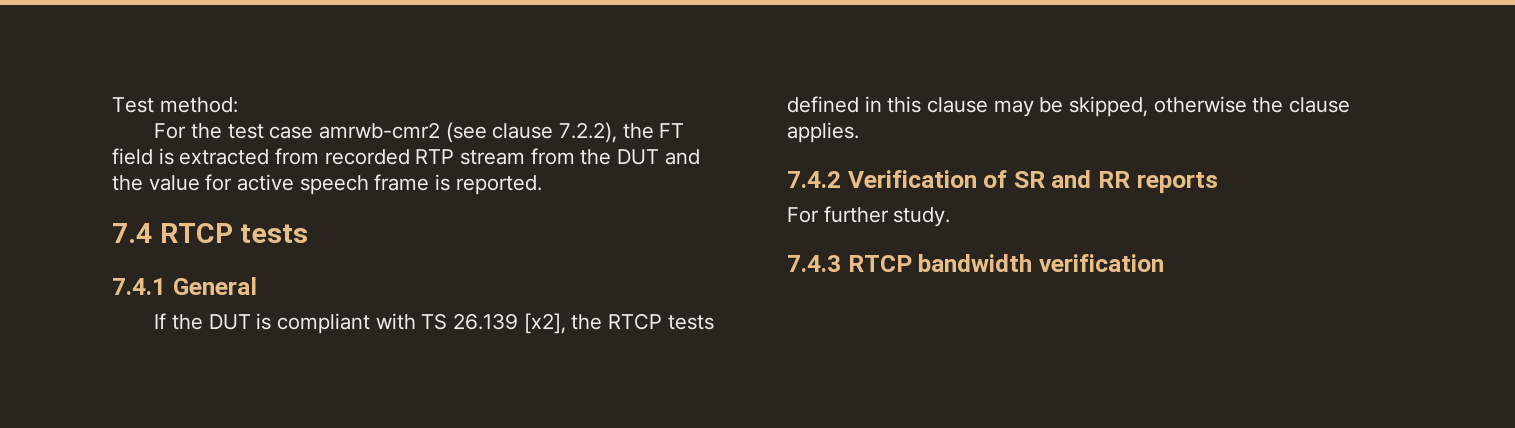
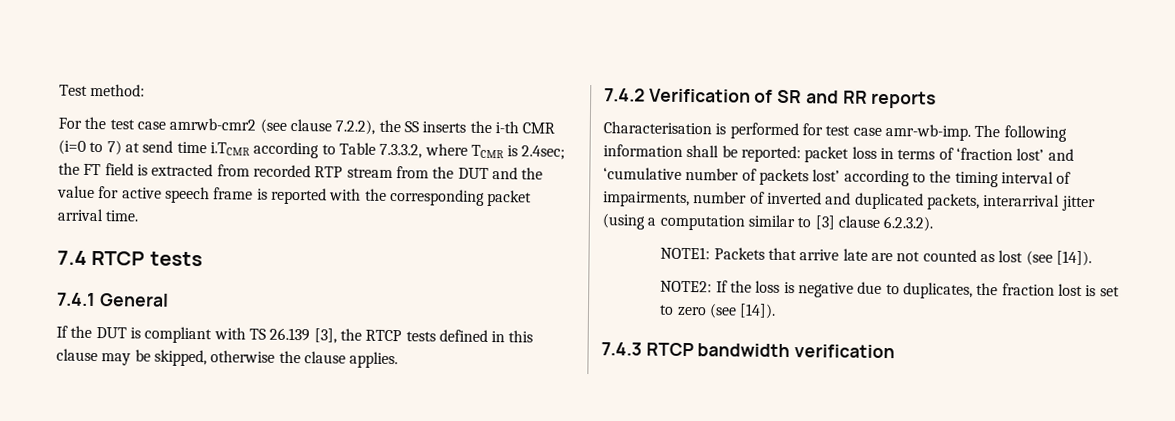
(654, 131) none -> [403,120,556,134] [58,139,566,160] [58,162,80,175] SS inserts the i-th CMR (i=0 to 7) at send time i.TCMR according to Table 7.3.3.2, where TCMR is 2.4sec; the
[455,175,542,195] reported. -> [270,187,533,207] [57,208,139,222] reported with the corresponding packet arrival time.
[523,313,566,334] [x2], -> [313,328,337,344] [3],
[787,206,951,227] For further study. -> [603,121,1067,142] [603,144,1074,163] [603,167,1072,188] [603,191,1096,212] [602,213,934,232] [660,246,1092,267] [660,280,1120,299] [659,303,777,319] Characterisation is performed for test case amr-wb-imp. The following information shall be reported: packet loss in terms of ‘fraction lost’ and ‘cumulative number of packets lost’ according to the timing interval of impairments, number of inverted and duplicated packets, interarrival jitter (using a computation similar to [3] clause 6.2.3.2). // NOTE1: Packets that arrive late are not counted as lost (see [14]). // NOTE2: If the loss is negative due to duplicates, the fraction lost is set to zero (see [14]).

